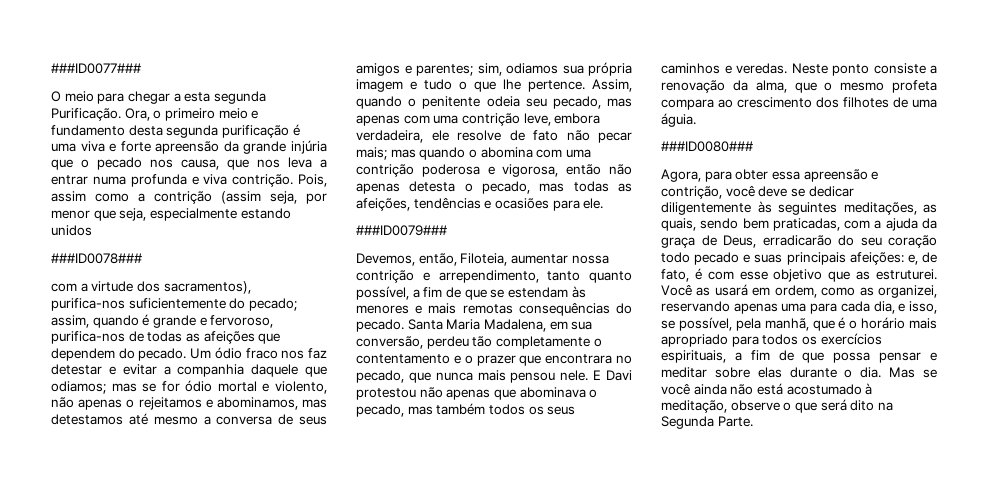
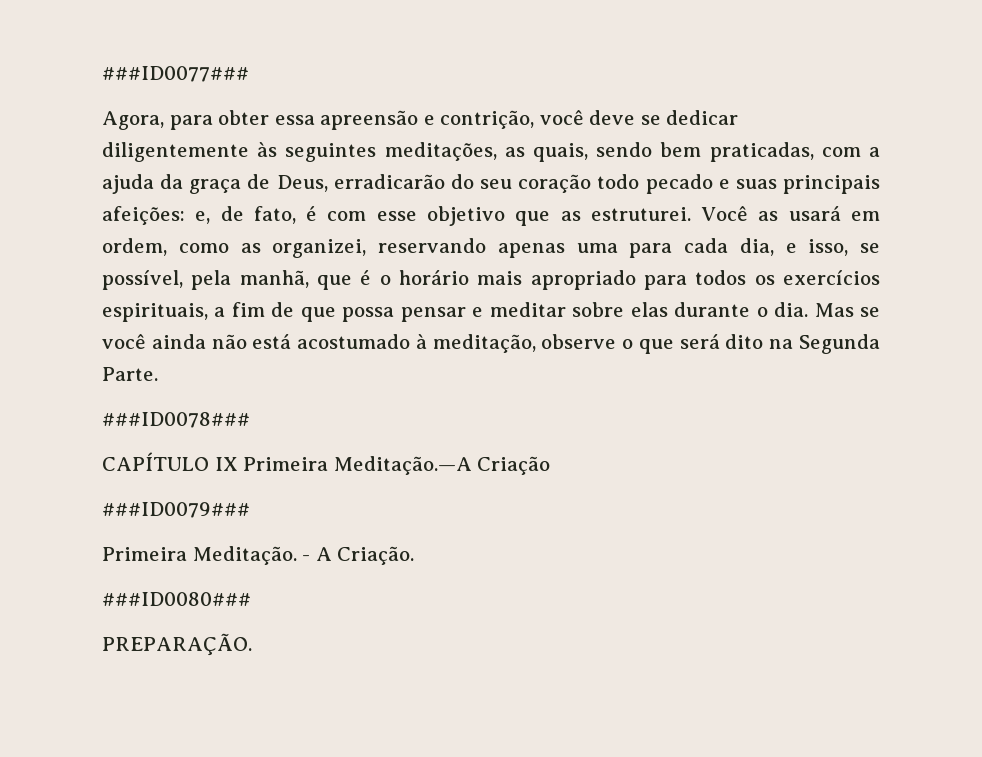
[51,91,266,104] [51,108,259,121] [51,124,300,138] [51,140,327,154] [51,157,327,170] [51,174,328,187] [51,191,327,204] [51,208,291,221] [51,225,92,236] [51,253,142,264] [51,281,251,294] [51,298,297,311] [51,314,274,328] [51,331,281,344] [51,347,328,361] [51,364,327,377] [51,380,328,394] [51,397,327,410] [51,413,327,425] [356,62,632,76] [356,79,632,92] [356,96,632,109] [356,113,601,126] [356,130,632,143] [356,147,591,160] [356,164,632,177] [356,181,632,194] [356,197,604,211] [356,225,447,236] [356,253,609,266] [356,270,632,283] [356,286,586,300] [356,302,632,316] [356,319,593,332] [356,336,602,349] [356,354,632,366] [356,370,632,383] [356,387,598,400] [356,403,576,417] [661,63,937,76] [661,80,937,93] [661,97,937,110] [661,113,696,127] [661,141,753,152] // O meio para chegar a esta segunda Purificação. Ora, o primeiro meio e fundamento desta segunda purificação é uma viva e forte apreensão da grande injúria que o pecado nos causa, que nos leva a entrar numa profunda e viva contrição. Pois, assim como a contrição (assim seja, por menor que seja, especialmente estando unidos // ###ID0078### // com a virtude dos sacramentos), purifica-nos suficientemente do pecado; assim, quando é grande e fervoroso, purifica-nos de todas as afeições que dependem do pecado. Um ódio fraco nos faz detestar e evitar a companhia daquele que odiamos; mas se for ódio mortal e violento, não apenas o rejeitamos e abominamos, mas detestamos até mesmo a conversa de seus amigos e parentes; sim, odiamos sua própria imagem e tudo o que lhe pertence. Assim, quando o penitente odeia seu pecado, mas apenas com uma contrição leve, embora verdadeira, ele resolve de fato não pecar mais; mas quando o abomina com uma contrição poderosa e vigorosa, então não apenas detesta o pecado, mas todas as afeições, tendências e ocasiões para ele. // ###ID0079### // Devemos, então, Filoteia, aumentar nossa contrição e arrependimento, tanto quanto possível, a fim de que se estendam às menores e mais remotas consequências do pecado. Santa Maria Madalena, em sua conversão, perdeu tão completamente o contentamento e o prazer que encontrara no pecado, que nunca mais pensou nele. E Davi protestou não apenas que abominava o pecado, mas também todos os seus caminhos e veredas. Neste ponto consiste a renovação da alma, que o mesmo profeta compara ao crescimento dos filhotes de uma águia. // ###ID0080### -> (249, 74) none
(753, 421) none -> [102,412,250,428] [102,452,551,475] [102,502,250,518] [102,546,415,565] [102,592,251,606] [102,633,252,656] // ###ID0078### // CAPÍTULO IX Primeira Meditação.—A Criação // ###ID0079### // Primeira Meditação. - A Criação. // ###ID0080### // PREPARAÇÃO.

